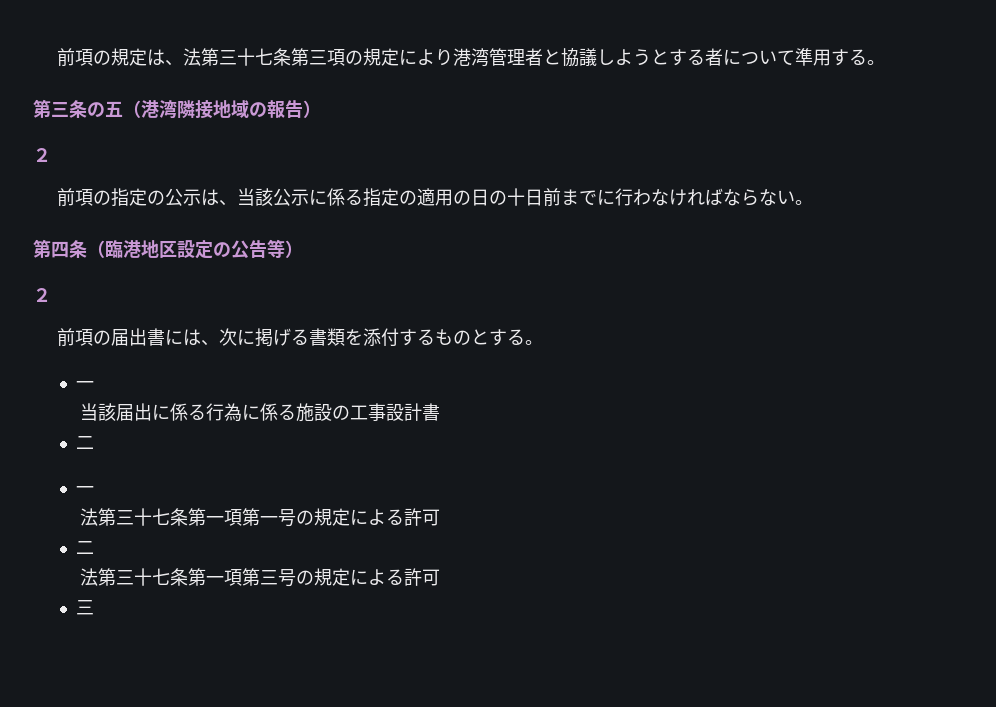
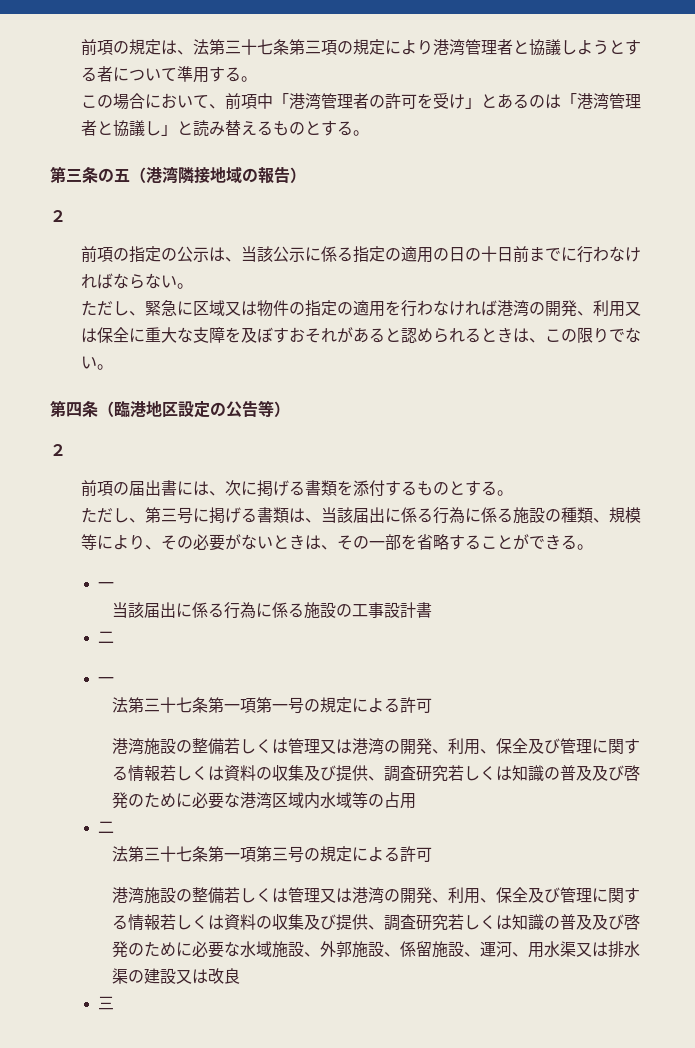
(885, 62) none -> [80,93,641,110] [80,120,369,136] // この場合において、前項中「港湾管理者の許可を受け」とあるのは「港湾管理者と協議し」と読み替えるものとする。
(813, 202) none -> [80,299,641,317] [80,327,641,343] [80,356,113,370] // ただし、緊急に区域又は物件の指定の適用を行わなければ港湾の開発、利用又は保全に重大な支障を及ぼすおそれがあると認められるときは、この限りでない。
(543, 342) none -> [80,507,641,524] [80,534,593,551] // ただし、第三号に掲げる書類は、当該届出に係る行為に係る施設の種類、規模等により、その必要がないときは、その一部を省略することができる。
(441, 517) none -> [111,738,640,755] [111,765,640,782] [111,792,416,809] // 港湾施設の整備若しくは管理又は港湾の開発、利用、保全及び管理に関する情報若しくは資料の収集及び提供、調査研究若しくは知識の普及及び啓発のために必要な港湾区域内水域等の占用
(441, 577) none -> [111,887,640,904] [111,914,640,931] [111,941,640,958] [111,968,240,984] // 港湾施設の整備若しくは管理又は港湾の開発、利用、保全及び管理に関する情報若しくは資料の収集及び提供、調査研究若しくは知識の普及及び啓発のために必要な水域施設、外郭施設、係留施設、運河、用水渠又は排水渠の建設又は改良

